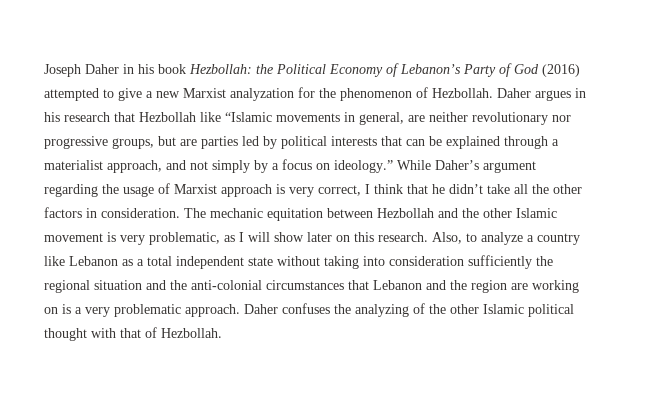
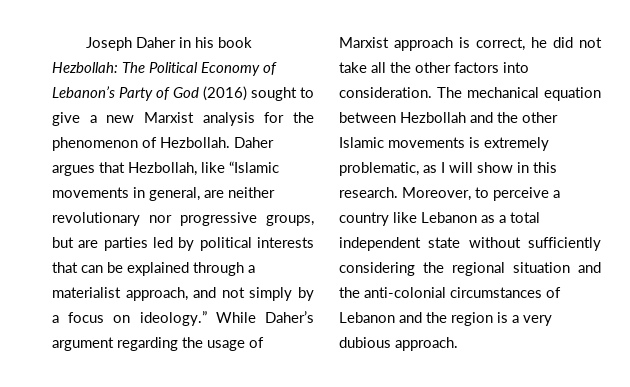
[256,64,273,74] the -> [122,62,145,73] The
[44,88,99,101] attempted -> [251,87,297,101] sought
[230,88,294,101] analyzation -> [202,112,255,126] analysis
[575,88,586,98] [44,112,196,122] in his research that Hezbollah -> [99,162,197,176] that Hezbollah,
[289,184,483,197] very correct, I think that he didn’t -> [476,37,602,51] correct, he did not
[86,208,97,218] in -> [503,62,529,73] into
[210,208,323,221] mechanic equitation -> [467,87,601,101] mechanical equation
[44,232,145,245] movement is very -> [388,137,549,151] movements is extremely
[307,232,523,245] later on this research. Also, to analyze -> [517,162,557,173] [339,187,549,201] in this research. Moreover, to perceive
[324,255,532,269] taking into consideration sufficiently -> [528,237,601,251] [339,262,415,276] sufficiently considering
[348,280,369,290] that -> [546,287,561,298] of
[511,280,579,293] [44,303,574,317] [44,327,222,341] are working on is a very problematic approach. Daher confuses the analyzing of the other Islamic political thought with that of Hezbollah. -> [497,312,552,326] [339,337,458,351] is a very dubious approach.

